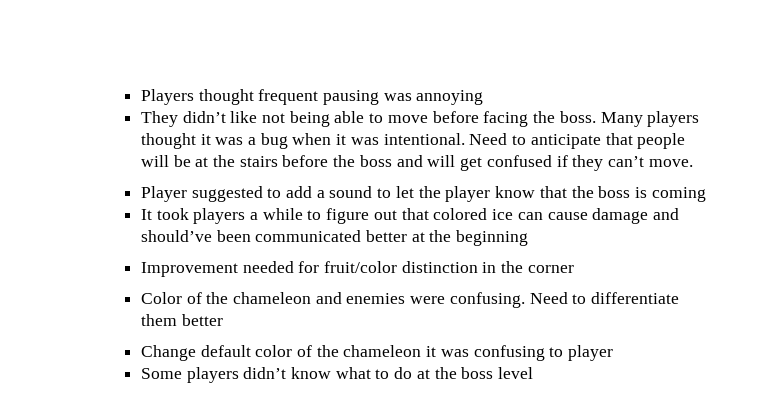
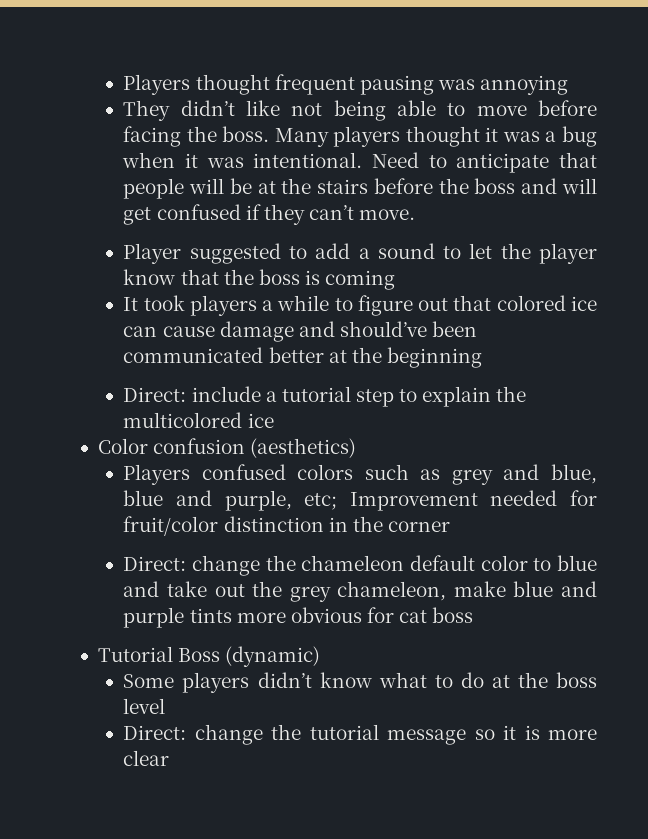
(529, 238) none -> [123,386,527,407] [123,412,274,428] [97,438,356,458] [123,464,597,485] [123,490,338,511] Direct: include a tutorial step to explain the multicolored ice // Color confusion (aesthetics) // Players confused colors such as grey and blue, blue and purple, etc;
[140,292,680,308] [140,314,223,326] [140,345,614,361] Color of the chameleon and enemies were confusing. Need to differentiate them better // Change default color of the chameleon it was confusing to player -> [123,555,597,576] [123,581,597,602] [123,607,474,628] [97,646,320,667] Direct: change the chameleon default color to blue and take out the grey chameleon, make blue and purple tints more obvious for cat boss // Tutorial Boss (dynamic)
(534, 373) none -> [123,724,597,745] [123,750,170,766] // Direct: change the tutorial message so it is more clear

